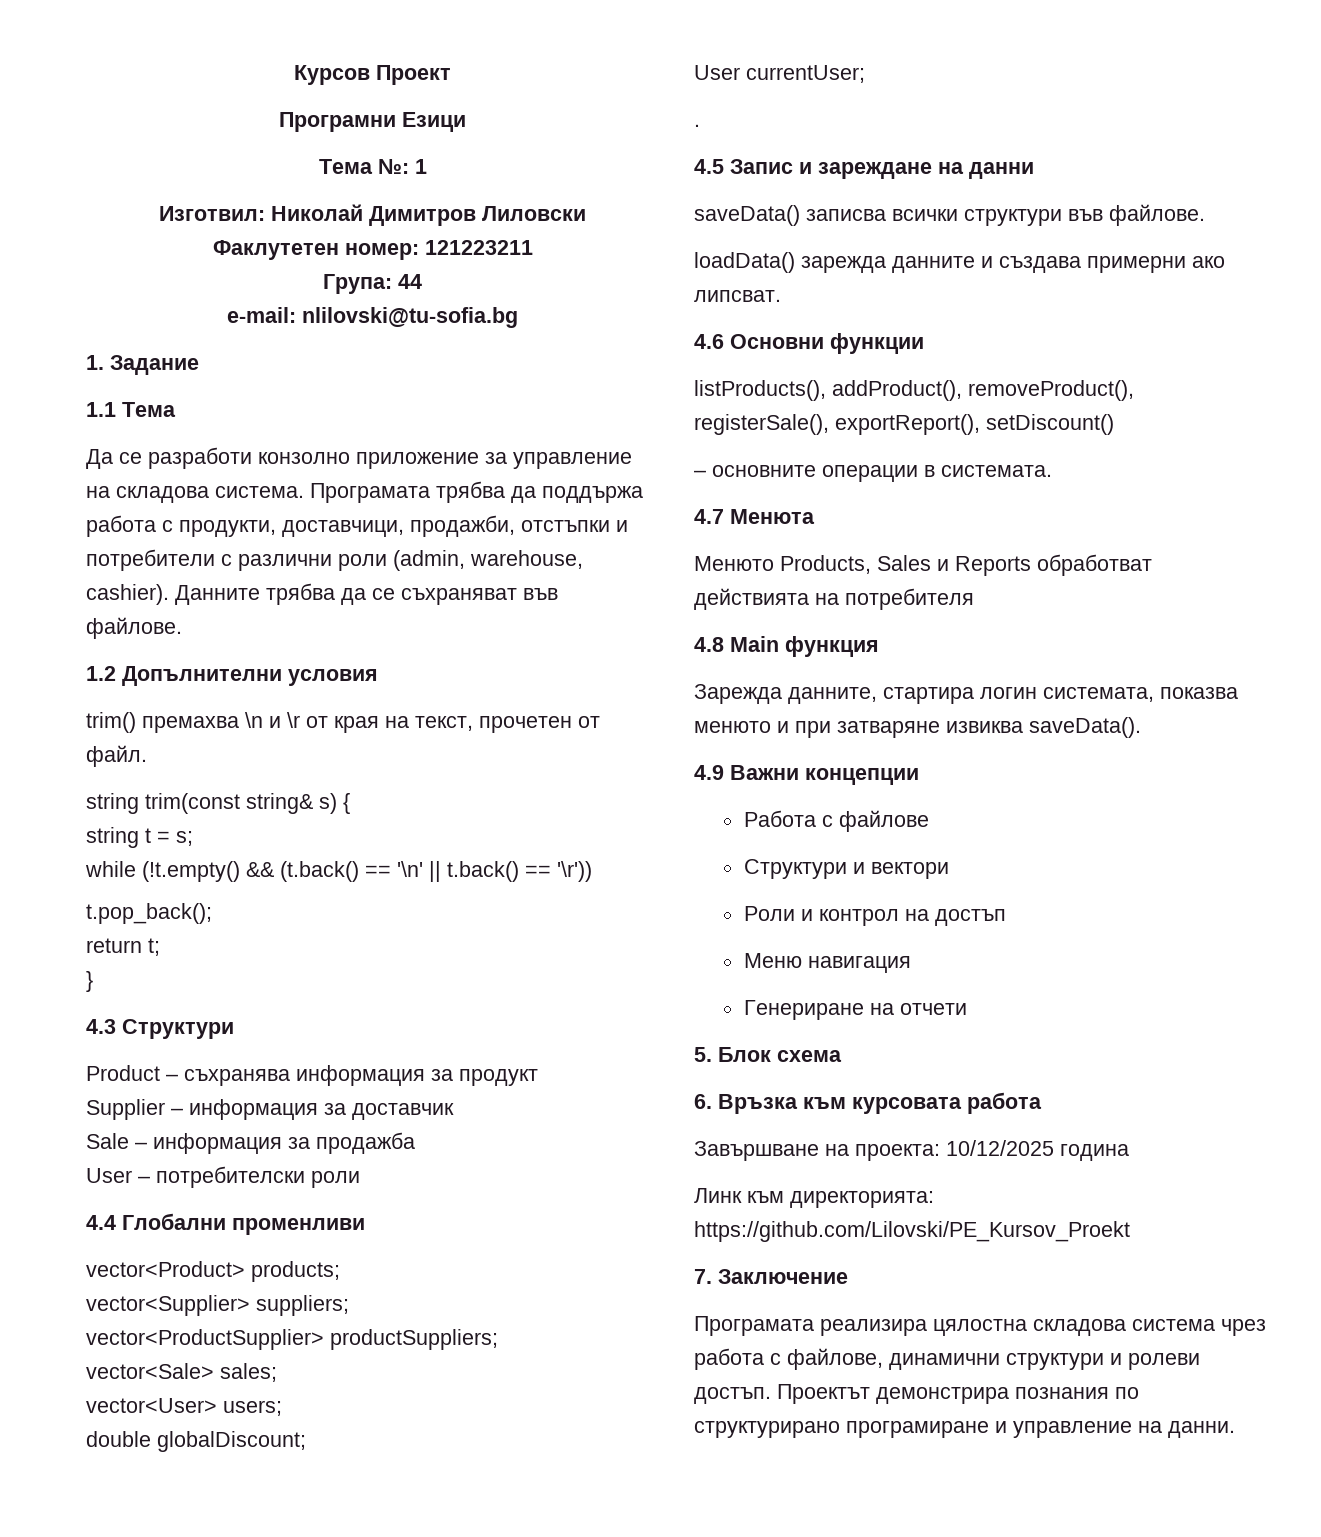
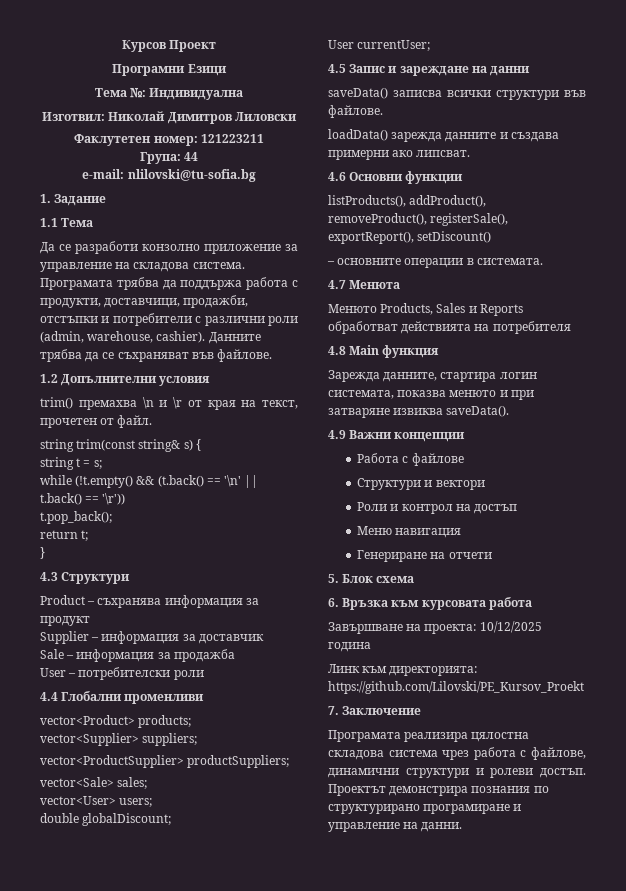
[414,159,427,174] 1 -> [149,88,244,100] Индивидуална
[694,124,700,127] // . -> (431, 45) none

